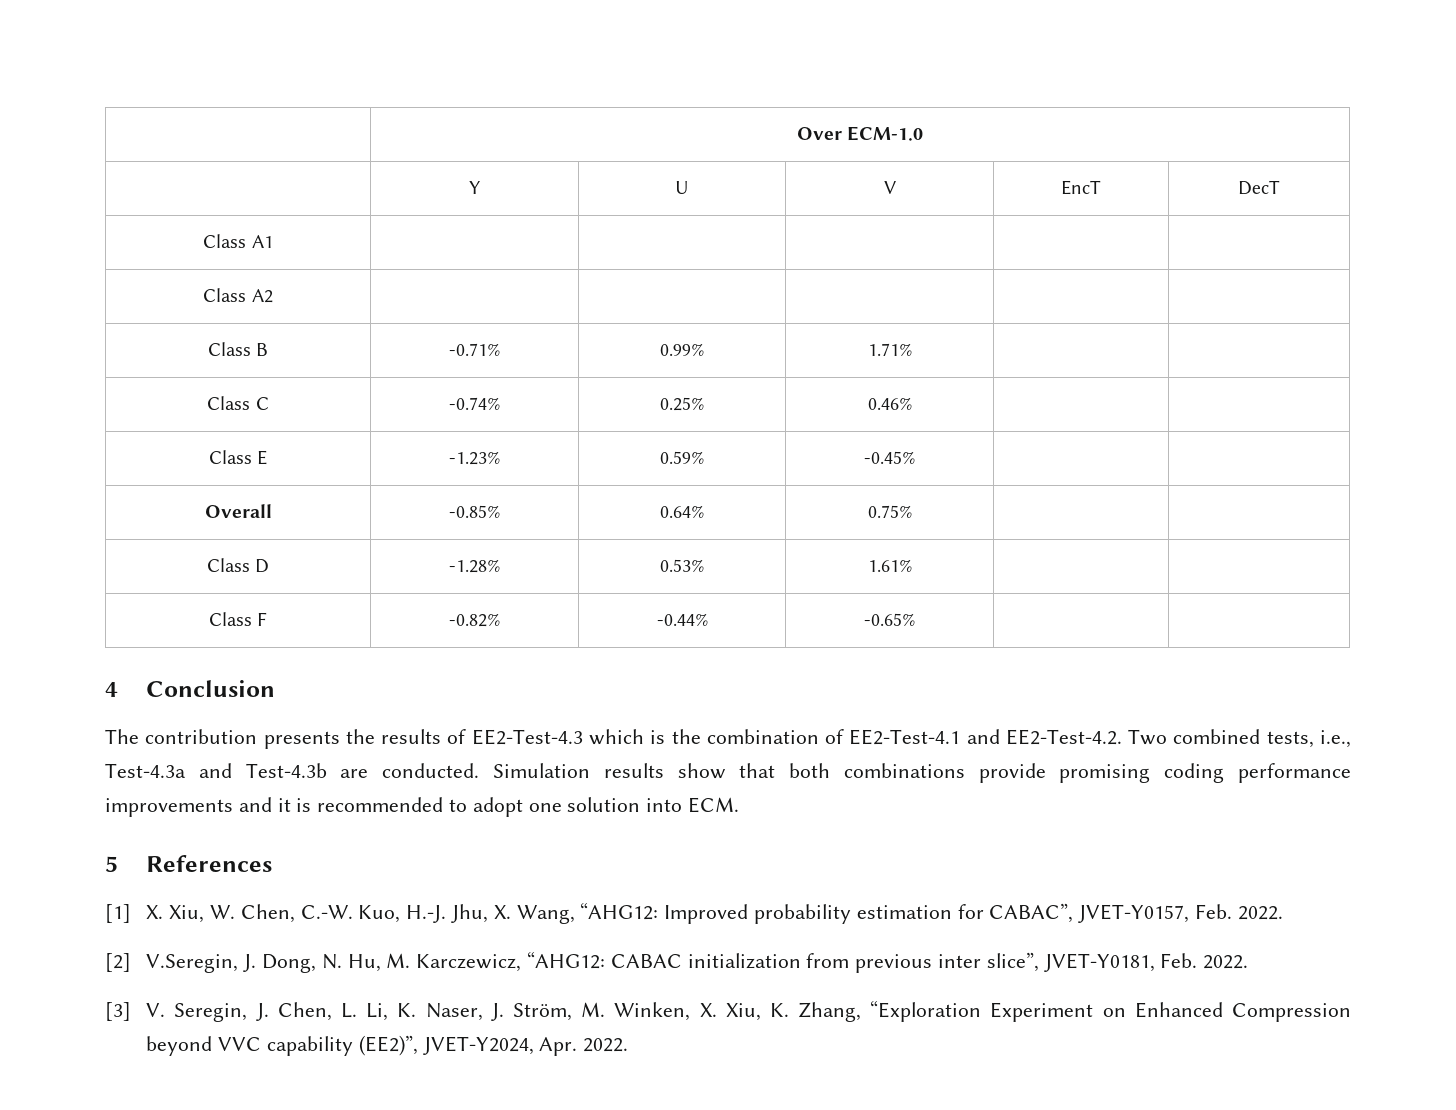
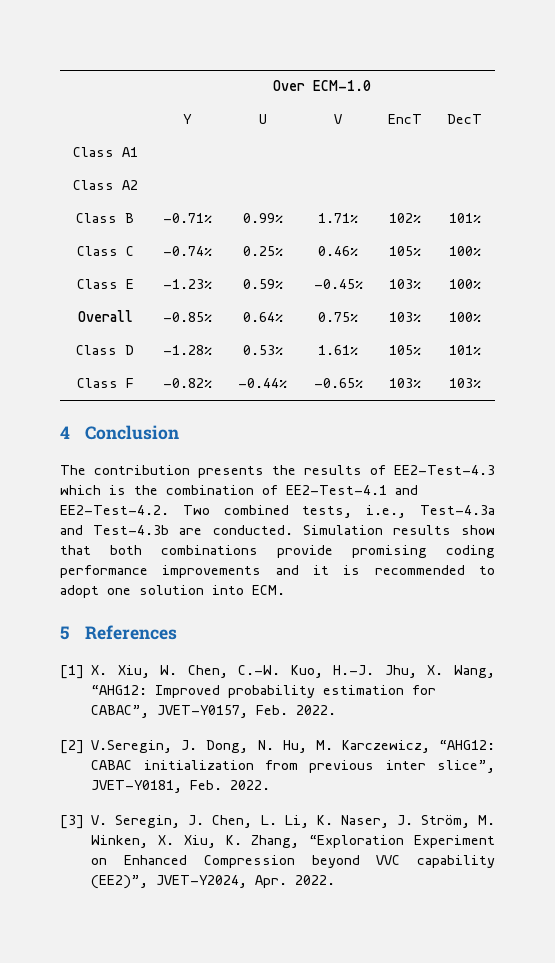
(912, 349) | -> [389,213,421,223] [448,213,481,223] 102% | 101%
(912, 403) | -> [389,246,421,256] [448,246,481,256] 105% | 100%
(915, 457) | -> [389,279,421,289] [448,279,481,289] 103% | 100%
(912, 511) | -> [389,312,421,322] [448,312,481,322] 103% | 100%
(912, 565) | -> [389,345,421,355] [448,345,481,355] 105% | 101%
(915, 619) | -> [389,378,421,388] [448,378,481,388] 103% | 103%

